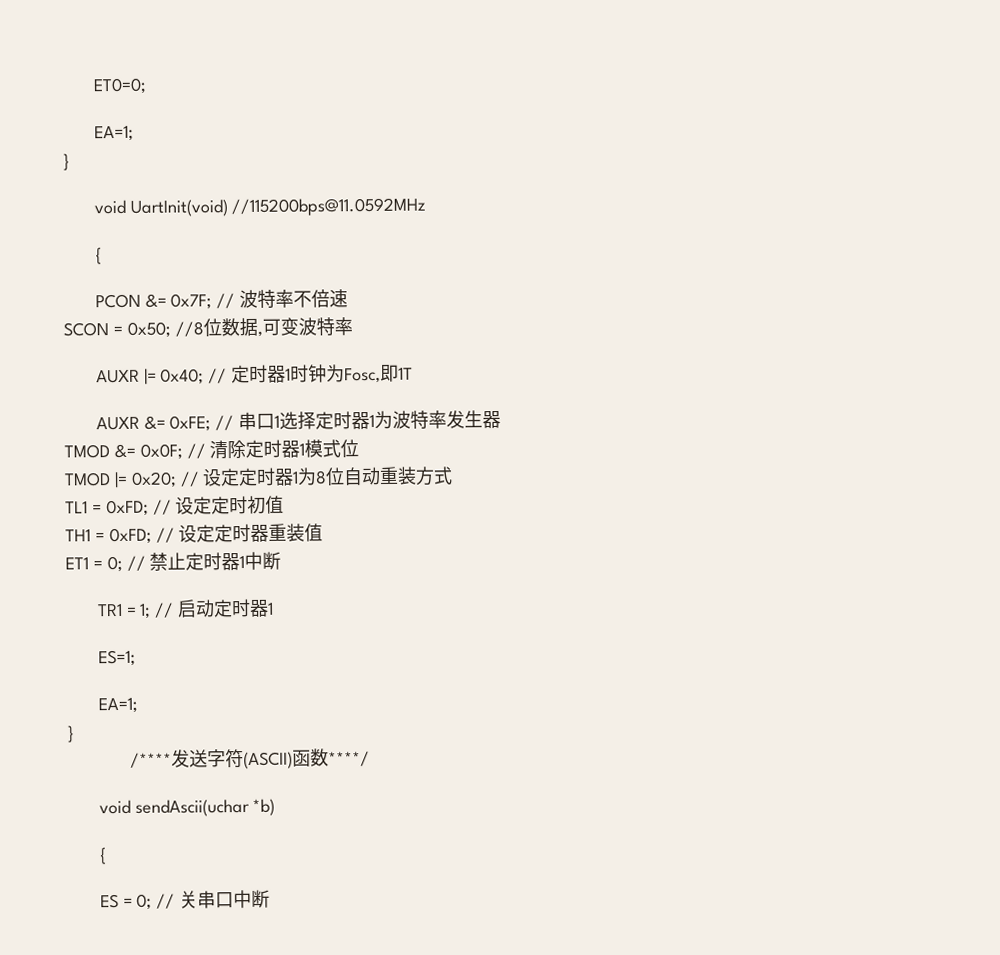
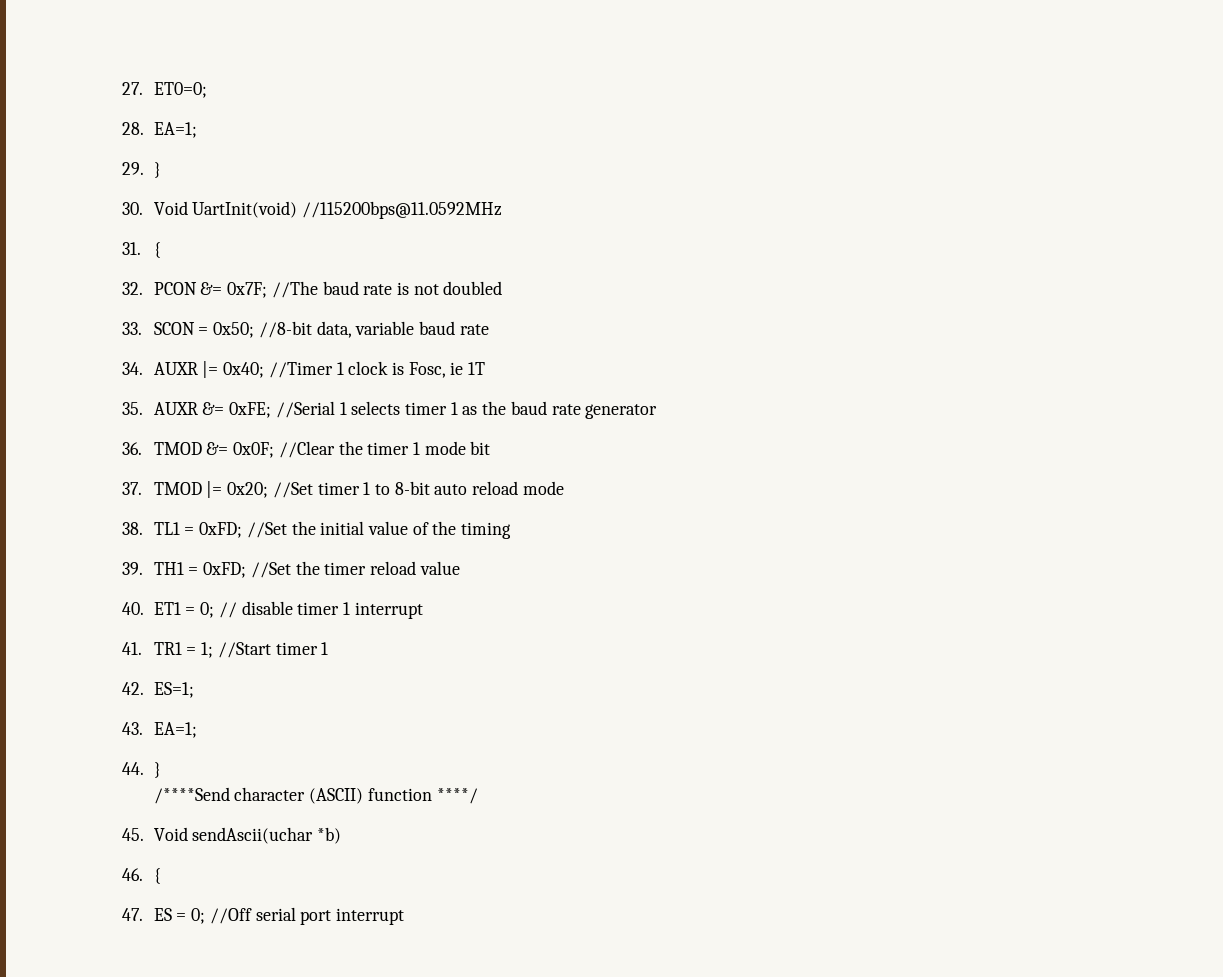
(92, 86) none -> [121,82,143,95] 27.
[93,125,134,142] [62,153,70,171] [93,199,126,215] EA=1; // } // void -> [121,122,197,138] [121,162,161,178] [121,201,188,215] 28. EA=1; // 29. } // 30. Void
[94,247,102,265] { // -> [121,242,161,258] [121,282,143,295] 31. { // 32.
[216,289,349,309] [63,317,353,338] [95,364,400,385] // 波特率不倍速 // SCON = 0x50; //8位数据,可变波特率 // AUXR |= 0x40; // 定时器1时钟为Fosc,即 -> [271,281,503,298] [121,321,489,338] [121,361,464,378] //The baud rate is not doubled // 33. SCON = 0x50; //8-bit data, variable baud rate // 34. AUXR |= 0x40; //Timer 1 clock is Fosc, ie
(414, 373) none -> [121,402,143,415] 35.
[215,410,502,431] [64,439,360,460] [64,466,454,489] [65,495,285,517] [65,523,324,545] [65,551,282,573] [96,598,270,619] // 串口1选择定时器1为波特率发生器 // TMOD &= 0x0F; // 清除定时器1模式位 // TMOD |= 0x20; // 设定定时器1为8位自动重装方式 // TL1 = 0xFD; // 设定定时初值 // TH1 = 0xFD; // 设定定时器重装值 // ET1 = 0; // 禁止定时器1中断 // TR1 = 1; // 启动定时器 -> [275,401,658,419] [121,441,491,458] [121,481,564,498] [121,521,512,539] [121,561,460,578] [121,601,423,619] [121,642,318,658] //Serial 1 selects timer 1 as the baud rate generator // 36. TMOD &= 0x0F; //Clear the timer 1 mode bit // 37. TMOD |= 0x20; //Set timer 1 to 8-bit auto reload mode // 38. TL1 = 0xFD; //Set the initial value of the timing // 39. TH1 = 0xFD; //Set the timer reload value // 40. ET1 = 0; // disable timer 1 interrupt // 41. TR1 = 1; //Start timer
(275, 608) none -> [121,682,144,695] 42.
[97,697,138,714] [66,725,75,743] [130,748,330,770] EA=1; // } // /****发送字符(ASCII)函数 -> [121,722,197,738] [121,762,161,778] [153,787,432,804] 43. EA=1; // 44. } // /****Send character (ASCII) function
[98,799,131,815] void -> [121,827,188,841] 45. Void
[98,847,107,865] { // -> [121,868,161,884] [121,908,143,921] 46. { // 47.
[156,889,271,909] // 关串口中断 -> [209,907,404,925] //Off serial port interrupt

